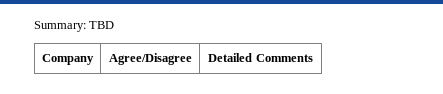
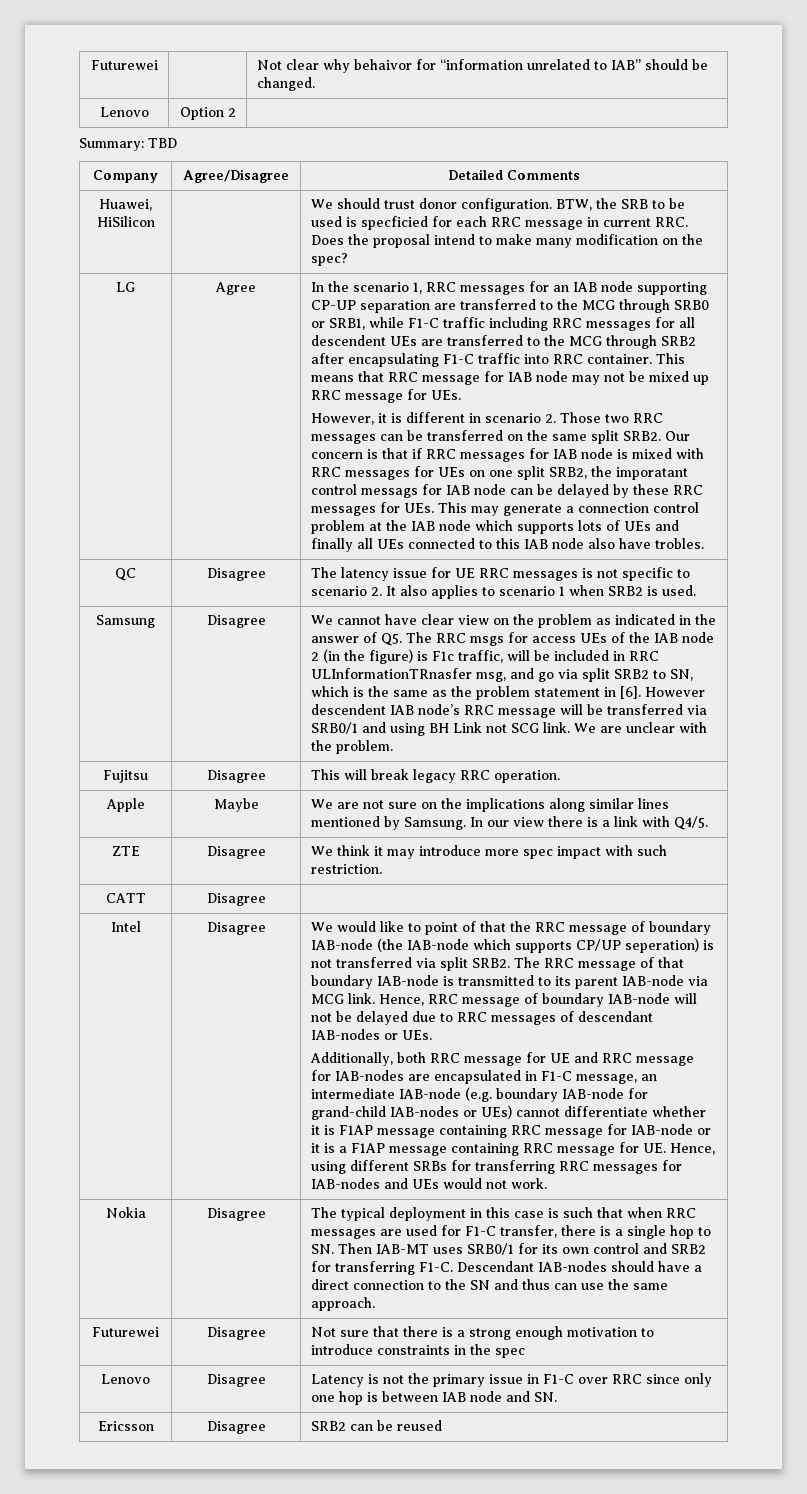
(34, 26) none -> [90,60,158,70] [256,59,708,73] [256,77,315,91] [99,107,149,117] [179,107,236,120] Futurewei | | Not clear why behaivor for “information unrelated to IAB” should be changed. // Lenovo | Option 2 | //
(313, 58) none -> [99,199,152,211] [96,216,155,227] [310,198,685,212] [310,216,688,230] [310,234,703,248] [310,253,348,266] [116,282,135,292] [215,282,256,295] [310,281,707,295] [310,299,709,313] [310,317,695,331] [310,335,696,349] [310,353,685,367] [310,371,709,385] [310,389,461,403] [310,412,663,425] [310,430,690,444] [310,448,704,462] [310,466,688,480] [310,484,703,498] [310,502,699,516] [310,520,679,534] [310,538,704,552] [115,568,136,581] [206,568,266,581] [310,567,690,581] [310,585,696,599] [96,615,155,628] [206,615,266,628] [310,614,716,628] [310,632,714,646] [310,649,659,664] [310,668,693,682] [310,686,705,700] [310,704,707,718] [310,722,707,736] [310,740,393,754] [103,770,148,783] [206,770,266,783] [310,769,560,783] [105,798,145,812] [213,798,259,812] [310,798,669,812] [310,816,708,830] [111,846,140,856] [206,846,266,859] [310,845,667,859] [310,864,382,874] [105,893,146,903] [206,893,266,906] [110,921,141,932] [206,922,266,935] [310,921,711,935] [310,938,714,953] [310,957,684,971] [310,975,708,989] [310,993,697,1007] [310,1011,653,1025] [310,1029,432,1040] [309,1052,694,1066] [310,1070,657,1084] [310,1087,648,1102] [310,1105,706,1120] [310,1124,711,1138] [310,1142,715,1156] [310,1160,682,1174] [310,1178,547,1189] [105,1207,146,1218] [206,1208,266,1221] [310,1207,696,1221] [310,1225,711,1239] [310,1243,706,1255] [310,1261,702,1275] [310,1279,668,1290] [310,1297,375,1311] [92,1327,159,1337] [206,1327,266,1340] [310,1326,654,1340] [310,1344,525,1358] [101,1374,150,1384] [206,1374,266,1387] [310,1373,712,1387] [310,1391,557,1405] [97,1421,154,1431] [206,1421,266,1434] [310,1420,442,1431] // Huawei, HiSilicon | | We should trust donor configuration. BTW, the SRB to be used is specficied for each RRC message in current RRC. Does the proposal intend to make many modification on the spec? // LG | Agree | In the scenario 1, RRC messages for an IAB node supporting CP-UP separation are transferred to the MCG through SRB0 or SRB1, while F1-C traffic including RRC messages for all descendent UEs are transferred to the MCG through SRB2 after encapsulating F1-C traffic into RRC container. This means that RRC message for IAB node may not be mixed up RRC message for UEs. // However, it is different in scenario 2. Those two RRC messages can be transferred on the same split SRB2. Our concern is that if RRC messages for IAB node is mixed with RRC messages for UEs on one split SRB2, the imporatant control messags for IAB node can be delayed by these RRC messages for UEs. This may generate a connection control problem at the IAB node which supports lots of UEs and finally all UEs connected to this IAB node also have trobles. // QC | Disagree | The latency issue for UE RRC messages is not specific to scenario 2. It also applies to scenario 1 when SRB2 is used. // Samsung | Disagree | We cannot have clear view on the problem as indicated in the answer of Q5. The RRC msgs for access UEs of the IAB node 2 (in the figure) is F1c traffic, will be included in RRC ULInformationTRnasfer msg, and go via split SRB2 to SN, which is the same as the problem statement in [6]. However descendent IAB node’s RRC message will be transferred via SRB0/1 and using BH Link not SCG link. We are unclear with the problem. // Fujitsu | Disagree | This will break legacy RRC operation. // Apple | Maybe | We are not sure on the implications along similar lines mentioned by Samsung. In our view there is a link with Q4/5. // ZTE | Disagree | We think it may introduce more spec impact with such restriction. // CATT | Disagree | // Intel | Disagree | We would like to point of that the RRC message of boundary IAB-node (the IAB-node which supports CP/UP seperation) is not transferred via split SRB2. The RRC message of that boundary IAB-node is transmitted to its parent IAB-node via MCG link. Hence, RRC message of boundary IAB-node will not be delayed due to RRC messages of descendant IAB-nodes or UEs. // Additionally, both RRC message for UE and RRC message for IAB-nodes are encapsulated in F1-C message, an intermediate IAB-node (e.g. boundary IAB-node for grand-child IAB-nodes or UEs) cannot differentiate whether it is F1AP message containing RRC message for IAB-node or it is a F1AP message containing RRC message for UE. Hence, using different SRBs for transferring RRC messages for IAB-nodes and UEs would not work. // Nokia | Disagree | The typical deployment in this case is such that when RRC messages are used for F1-C transfer, there is a single hop to SN. Then IAB-MT uses SRB0/1 for its own control and SRB2 for transferring F1-C. Descendant IAB-nodes should have a direct connection to the SN and thus can use the same approach. // Futurewei | Disagree | Not sure that there is a strong enough motivation to introduce constraints in the spec // Lenovo | Disagree | Latency is not the primary issue in F1-C over RRC since only one hop is between IAB node and SN. // Ericsson | Disagree | SRB2 can be reused

